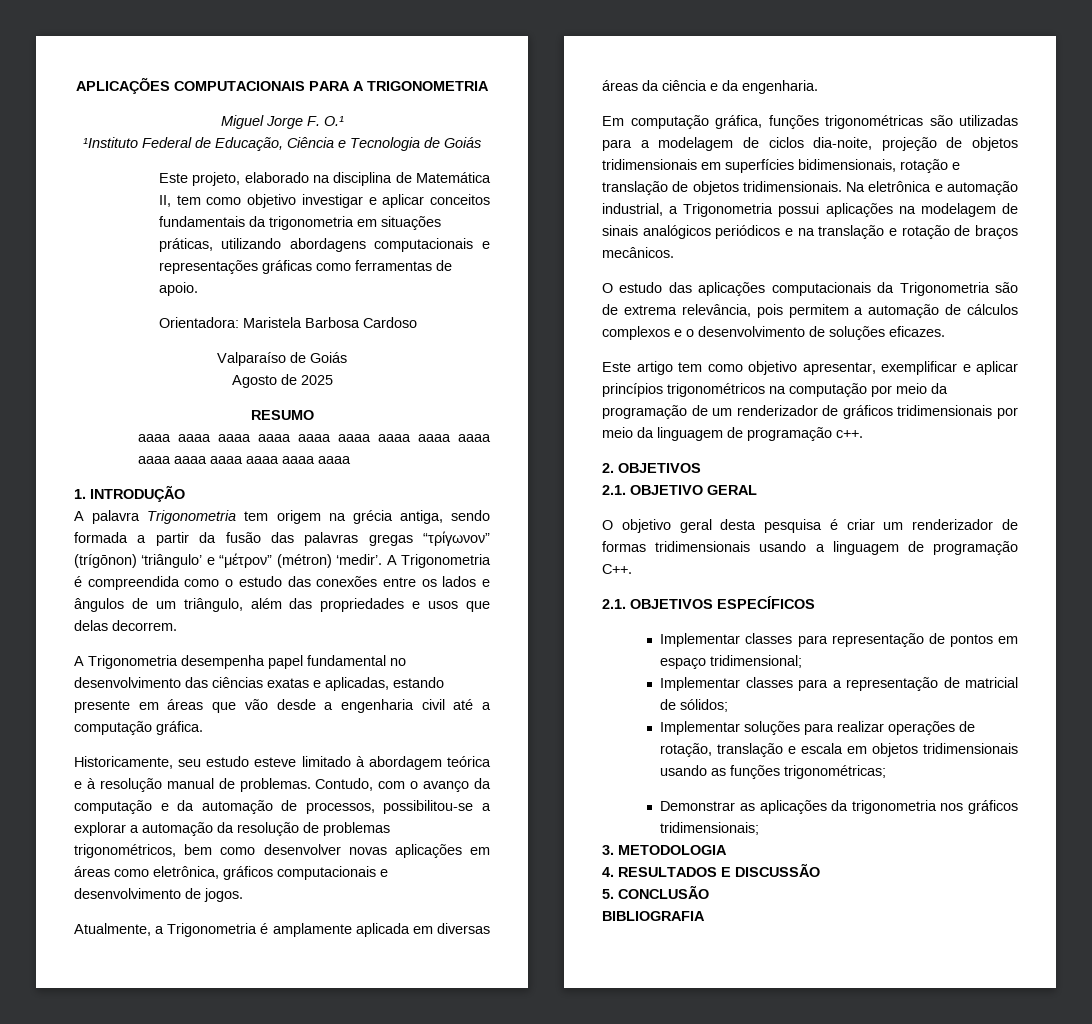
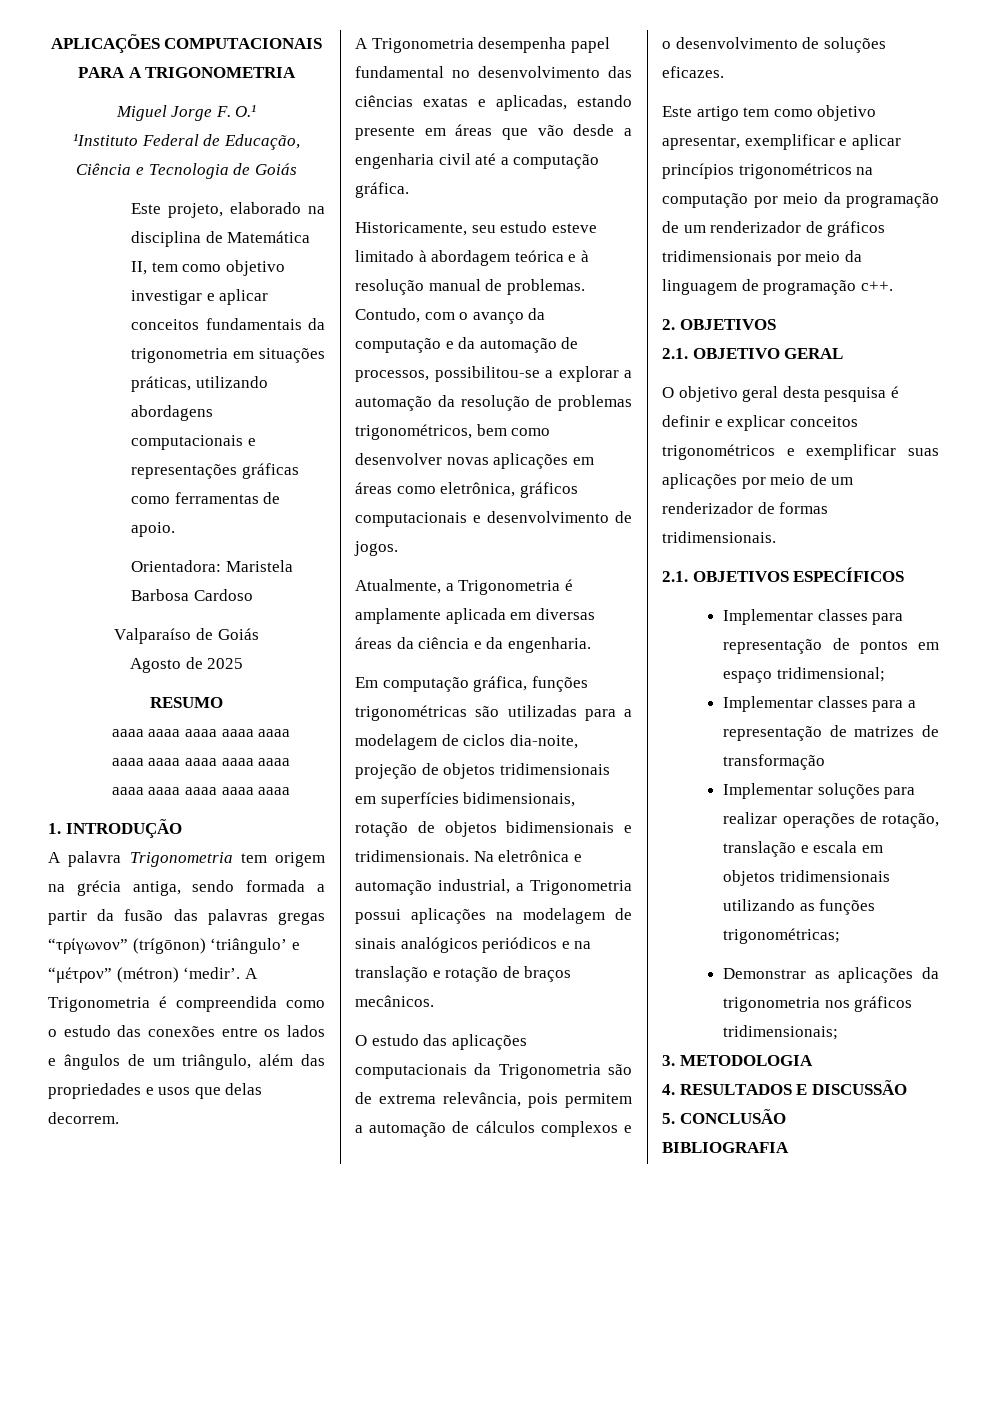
[952,162,960,170] [602,181,739,195] e translação de objetos -> [417,821,632,837] de objetos bidimensionais e
[846,519,1018,530] [602,541,1018,555] [602,564,632,574] criar um renderizador de formas tridimensionais usando a linguagem de programação C++. -> [662,415,858,431] [662,444,939,460] [662,473,854,489] [662,502,829,514] [662,531,776,543] definir e explicar conceitos trigonométricos e exemplificar suas aplicações por meio de um renderizador de formas tridimensionais.
[965,677,1018,688] [660,699,729,712] matricial de sólidos; -> [854,725,939,737] [723,754,826,770] matrizes de transformação
[660,765,708,776] usando -> [723,899,796,911] utilizando

